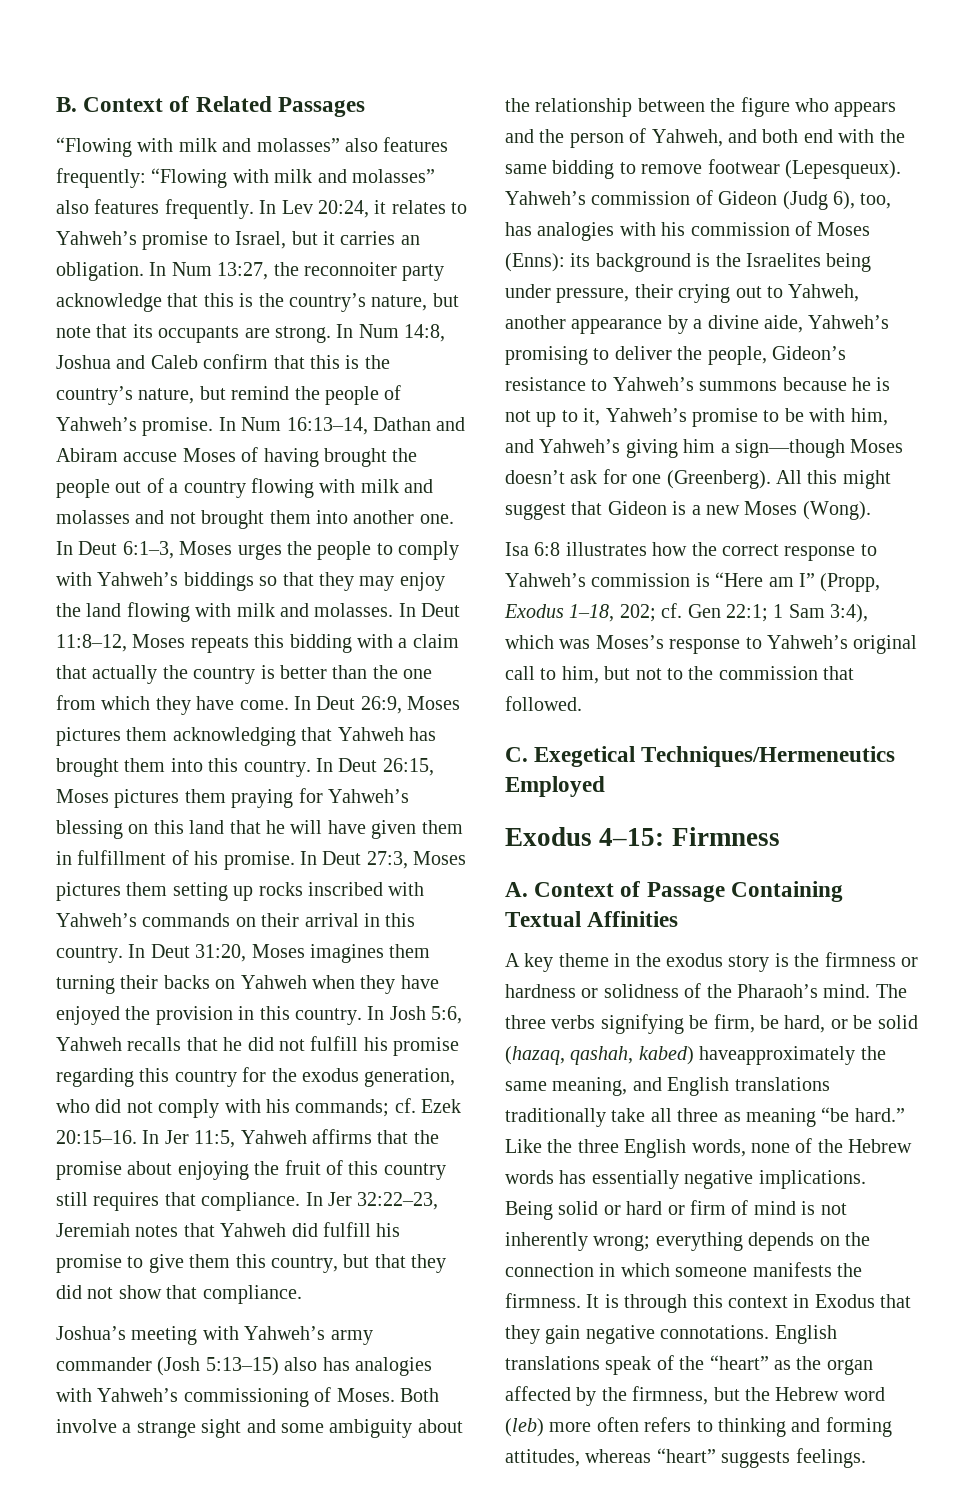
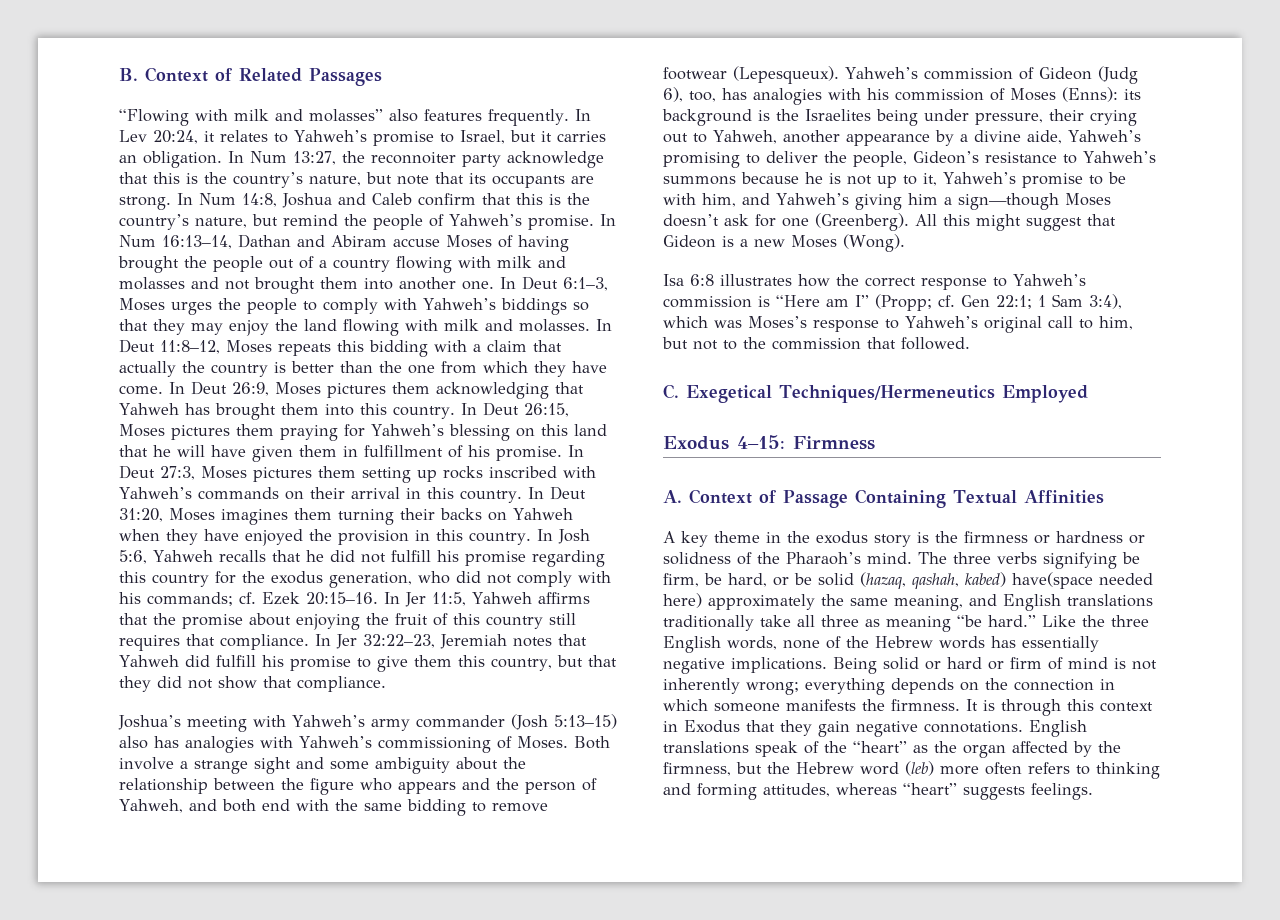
[56,168,435,188] [56,199,160,214] frequently: “Flowing with milk and molasses” also features -> (482, 115) none
[820,573,881,592] [504,604,656,622] (Propp, Exodus 1–18, 202; -> [875,294,932,311] (Propp;
[699,1046,856,1065] haveapproximately -> [1012,572,1153,589] [663,593,815,610] have(space needed here) approximately

